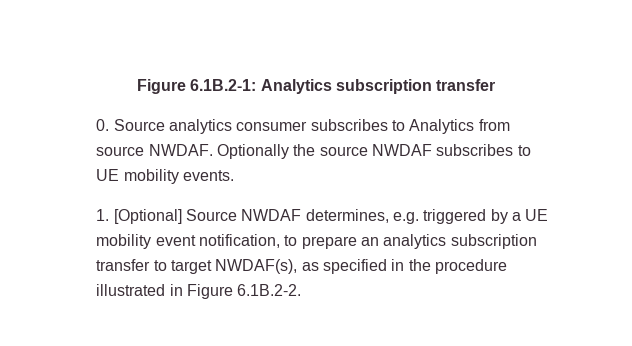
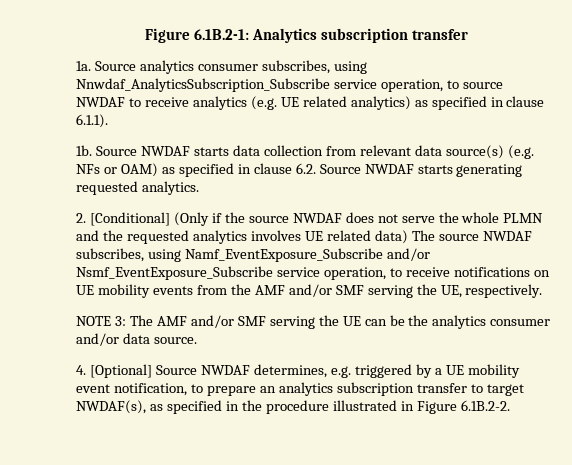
[96,119,110,131] 0. -> [76,61,92,71] 1a.
[310,119,510,134] [96,144,531,159] [96,169,235,184] [96,209,110,221] subscribes to Analytics from source NWDAF. Optionally the source NWDAF subscribes to UE mobility events. // 1. -> [262,60,367,74] [76,78,504,92] [76,96,545,110] [76,114,109,128] [76,145,534,159] [76,163,523,177] [76,181,200,195] [76,212,544,226] [76,230,532,244] [76,248,431,262] [76,266,550,280] [76,284,543,298] [76,315,551,329] [76,333,198,346] [76,365,87,375] subscribes, using Nnwdaf_AnalyticsSubscription_Subscribe service operation, to source NWDAF to receive analytics (e.g. UE related analytics) as specified in clause 6.1.1). // 1b. Source NWDAF starts data collection from relevant data source(s) (e.g. NFs or OAM) as specified in clause 6.2. Source NWDAF starts generating requested analytics. // 2. [Conditional] (Only if the source NWDAF does not serve the whole PLMN and the requested analytics involves UE related data) The source NWDAF subscribes, using Namf_EventExposure_Subscribe and/or Nsmf_EventExposure_Subscribe service operation, to receive notifications on UE mobility events from the AMF and/or SMF serving the UE, respectively. // NOTE 3: The AMF and/or SMF serving the UE can be the analytics consumer and/or data source. // 4.

